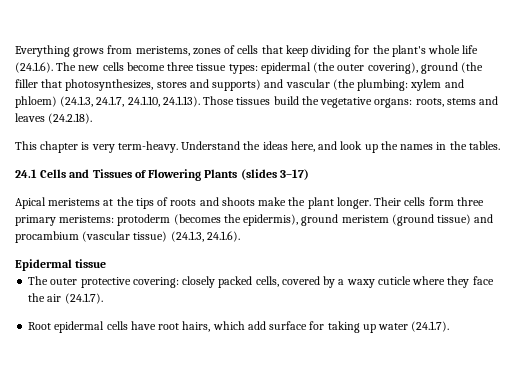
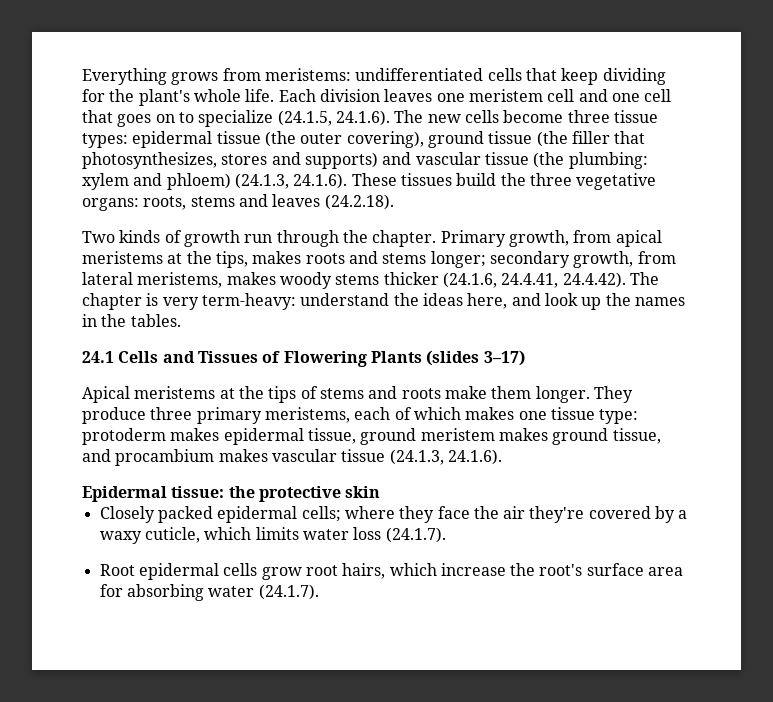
[135,45,236,56] meristems, zones of -> [264,68,484,81] meristems: undifferentiated
[462,45,479,54] [15,62,53,73] life (24.1.6). -> [245,89,672,102] [82,110,390,127] life. Each division leaves one meristem cell and one cell that goes on to specialize (24.1.5, 24.1.6).
(311, 68) none -> [216,131,261,144] tissue
(458, 68) none -> [488,131,533,144] tissue
(330, 83) none -> [484,152,529,165] tissue
[96,96,235,107] 24.1.7, 24.1.10, 24.1.13). Those -> [293,173,397,189] 24.1.6). These
(319, 100) none -> [529,173,572,186] three
[15,141,37,150] This -> [82,230,662,247] [82,251,676,268] [82,272,659,289] Two kinds of growth run through the chapter. Primary growth, from apical meristems at the tips, makes roots and stems longer; secondary growth, from lateral meristems, makes woody stems thicker (24.1.6, 24.4.41, 24.4.42). The
[117,141,241,153] term-heavy. Understand -> [201,293,390,310] term-heavy: understand
[170,197,484,209] [15,214,494,226] [15,231,240,243] [15,259,107,271] [28,276,411,288] roots and shoots make the plant longer. Their cells form three primary meristems: protoderm (becomes the epidermis), ground meristem (ground tissue) and procambium (vascular tissue) (24.1.3, 24.1.6). // Epidermal tissue // The outer protective covering: closely packed cells, covered by a waxy cuticle -> [319,386,633,403] [82,407,639,424] [82,428,661,445] [82,449,502,466] [82,486,381,502] [99,506,341,523] stems and roots make them longer. They produce three primary meristems, each of which makes one tissue type: protoderm makes epidermal tissue, ground meristem makes ground tissue, and procambium makes vascular tissue (24.1.3, 24.1.6). // Epidermal tissue: the protective skin // Closely packed epidermal cells;
(62, 298) none -> [529,506,688,523] [99,527,382,544] they're covered by a waxy cuticle, which limits water loss
[130,321,156,330] have -> [261,567,302,580] grow
[247,321,376,333] add surface for taking up -> [440,563,684,576] [99,584,204,601] increase the root's surface area for absorbing

